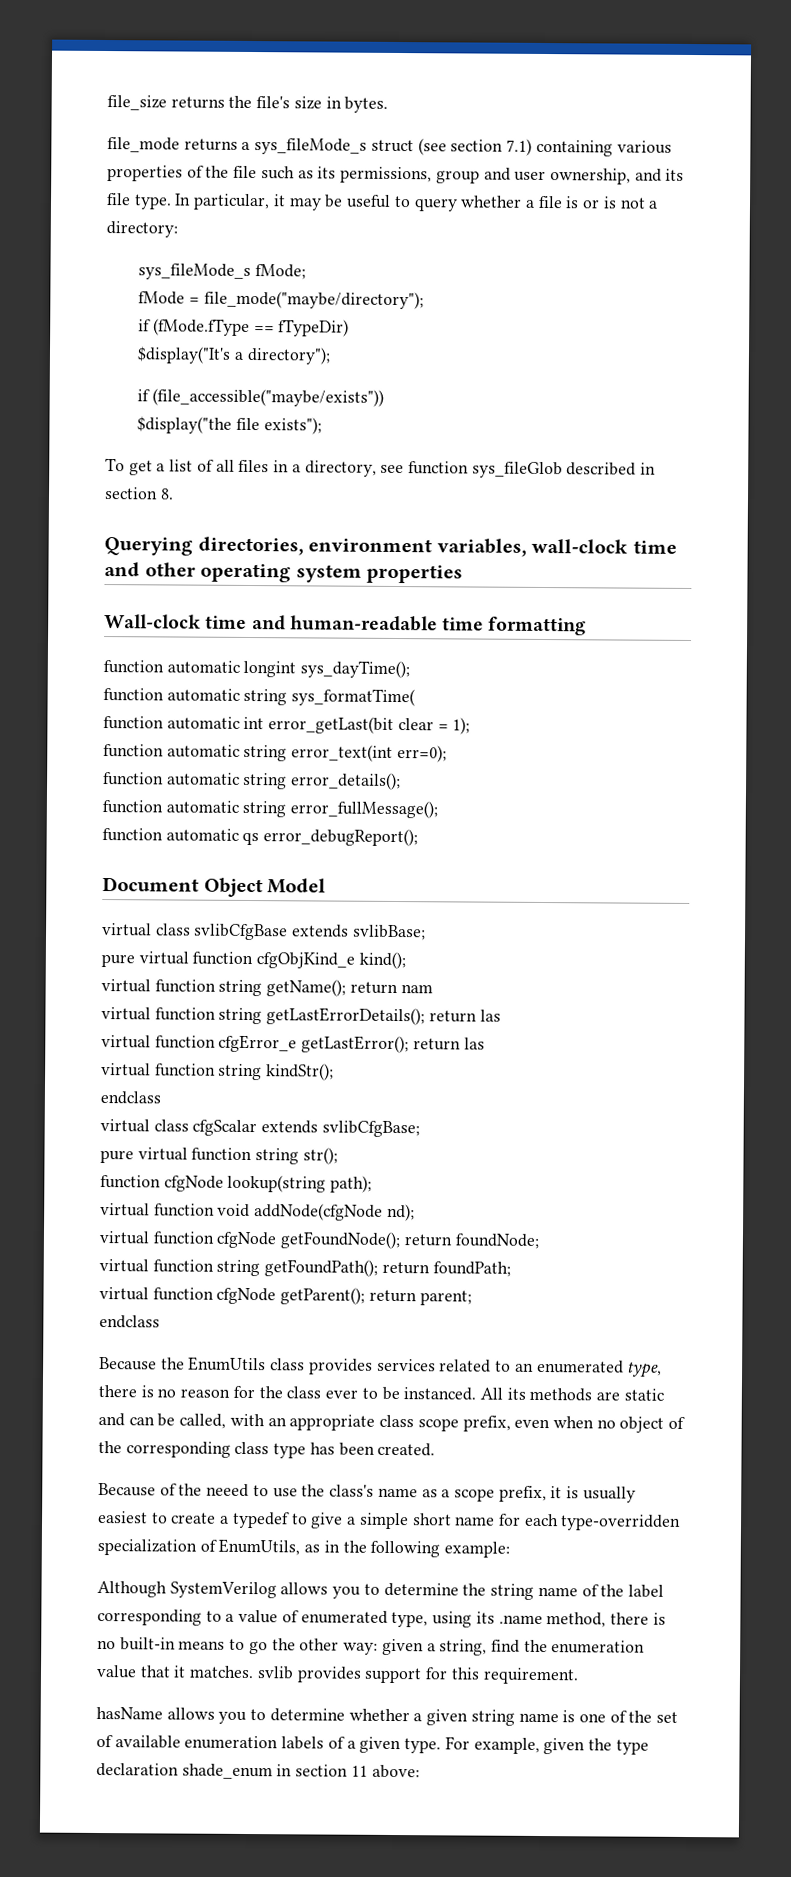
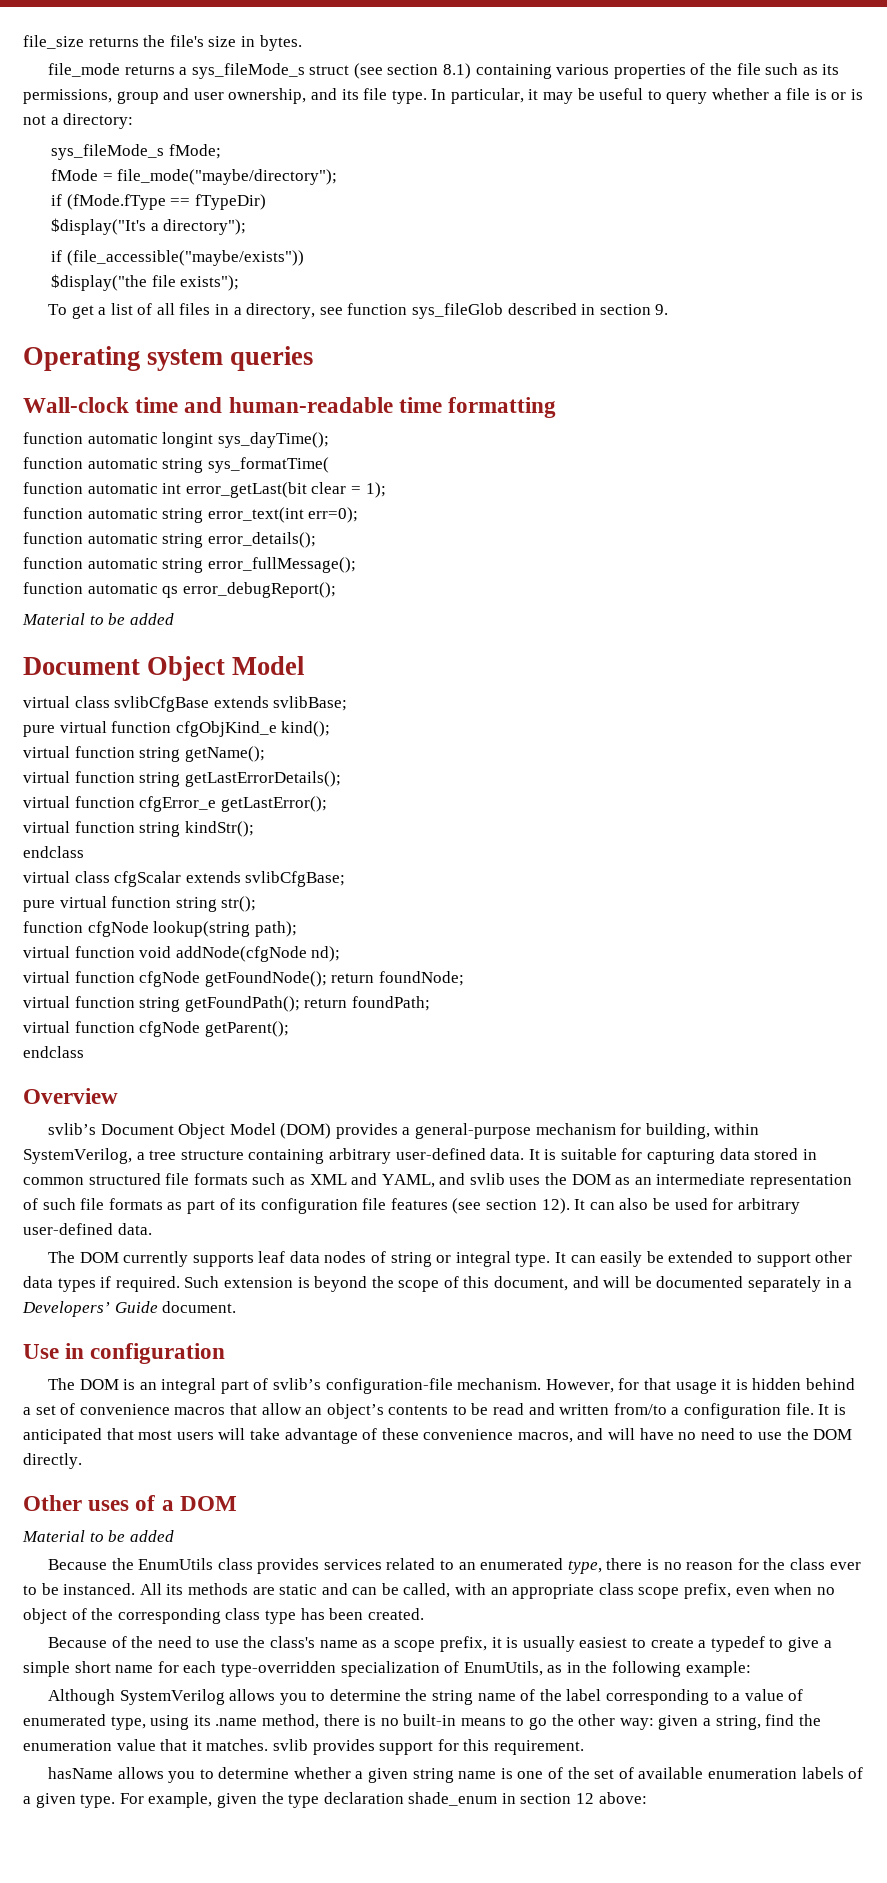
[506,138,533,156] 7.1) -> [443,63,472,79] 8.1)
[159,488,174,500] [104,536,677,557] [104,562,464,584] 8. // Querying directories, environment variables, wall-clock time and other operating system properties -> [655,304,669,315] [23,346,314,371] 9. // Operating system queries
(419, 837) none -> [22,613,174,625] // Material to be added
[349,981,433,995] return nam -> (265, 754) none
[428,1009,501,1023] return las -> (341, 779) none
[412,1037,485,1051] return las -> (327, 804) none
[368,1289,472,1306] [99,1314,160,1329] return parent; // endclass -> [23,1046,84,1058] [23,1088,118,1104] [47,1123,760,1139] [23,1148,817,1164] [23,1173,853,1189] [23,1198,800,1214] [23,1223,152,1235] [47,1251,853,1267] [23,1276,853,1292] [22,1301,237,1317] [23,1343,226,1364] [47,1378,855,1394] [23,1403,846,1419] [23,1428,853,1444] [23,1453,82,1469] [23,1495,237,1511] [22,1530,174,1542] // endclass // Overview // svlib’s Document Object Model (DOM) provides a general-purpose mechanism for building, within SystemVerilog, a tree structure containing arbitrary user-defined data. It is suitable for capturing data stored in common structured file formats such as XML and YAML, and svlib uses the DOM as an intermediate representation of such file formats as part of its configuration file features (see section 12). It can also be used for arbitrary user-defined data. // The DOM currently supports leaf data nodes of string or integral type. It can easily be extended to support other data types if required. Such extension is beyond the scope of this document, and will be documented separately in a Developers’ Guide document. // Use in configuration // The DOM is an integral part of svlib’s configuration-file mechanism. However, for that usage it is hidden behind a set of convenience macros that allow an object’s contents to be read and written from/to a configuration file. It is anticipated that most users will take advantage of these convenience macros, and will have no need to use the DOM directly. // Other uses of a DOM // Material to be added
[206,1483,250,1498] neeed -> [157,1636,192,1648] need
[350,1765,368,1777] 11 -> [576,1793,595,1804] 12

